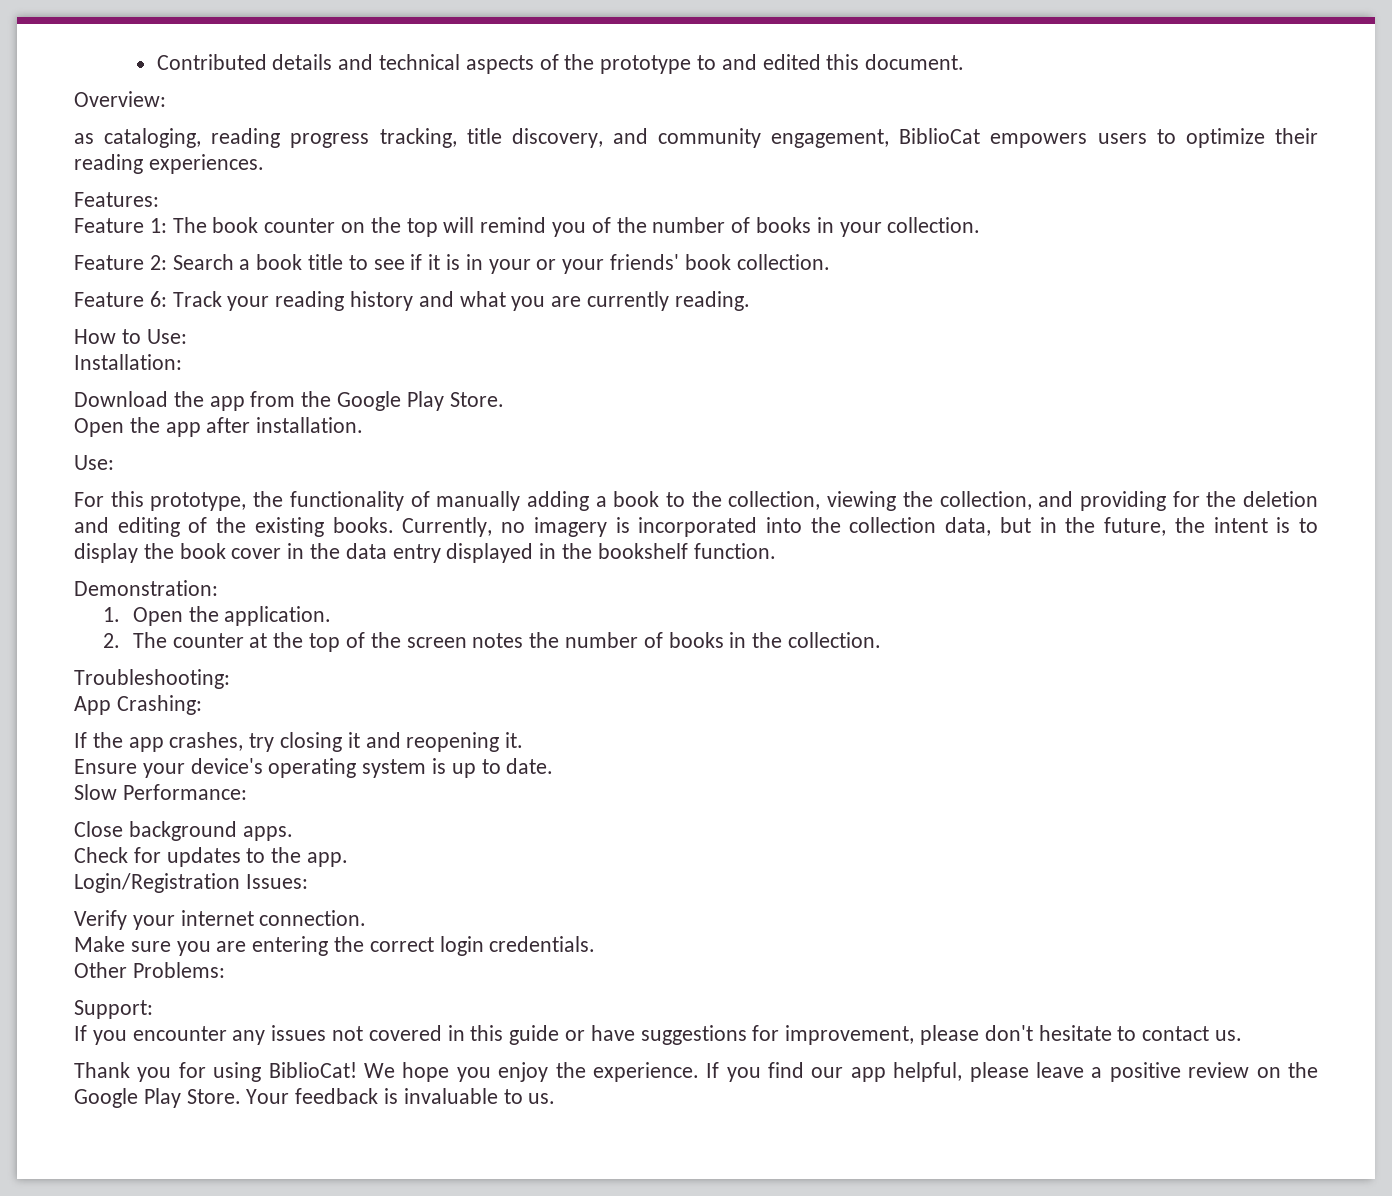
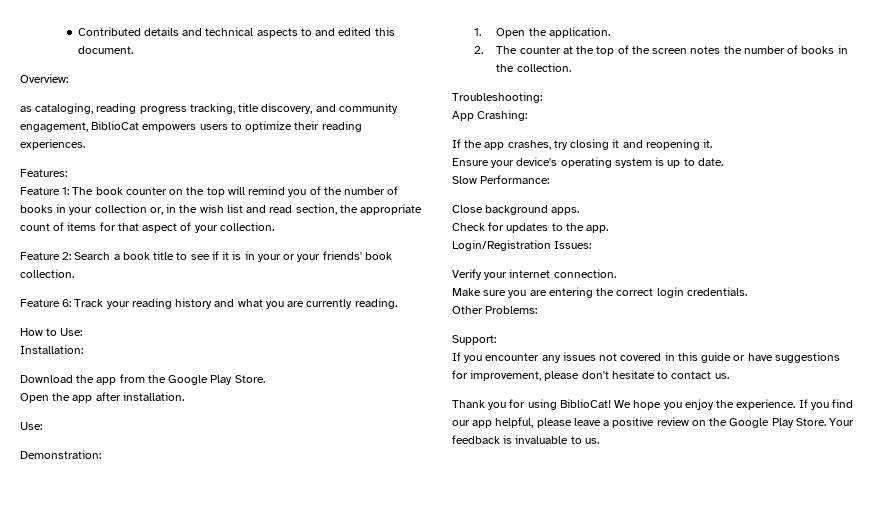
[539,54,692,74] of the prototype -> (298, 33) none
(882, 229) none -> [94,204,423,215] [20,222,218,233] collection or, in the wish list and read section, the appropriate count of items for that aspect of your
[74,491,1319,511] [74,517,1319,537] [74,543,776,563] // For this prototype, the functionality of manually adding a book to the collection, viewing the collection, and providing for the deletion and editing of the existing books. Currently, no imagery is incorporated into the collection data, but in the future, the intent is to display the book cover in the data entry displayed in the bookshelf function. -> (42, 426) none

